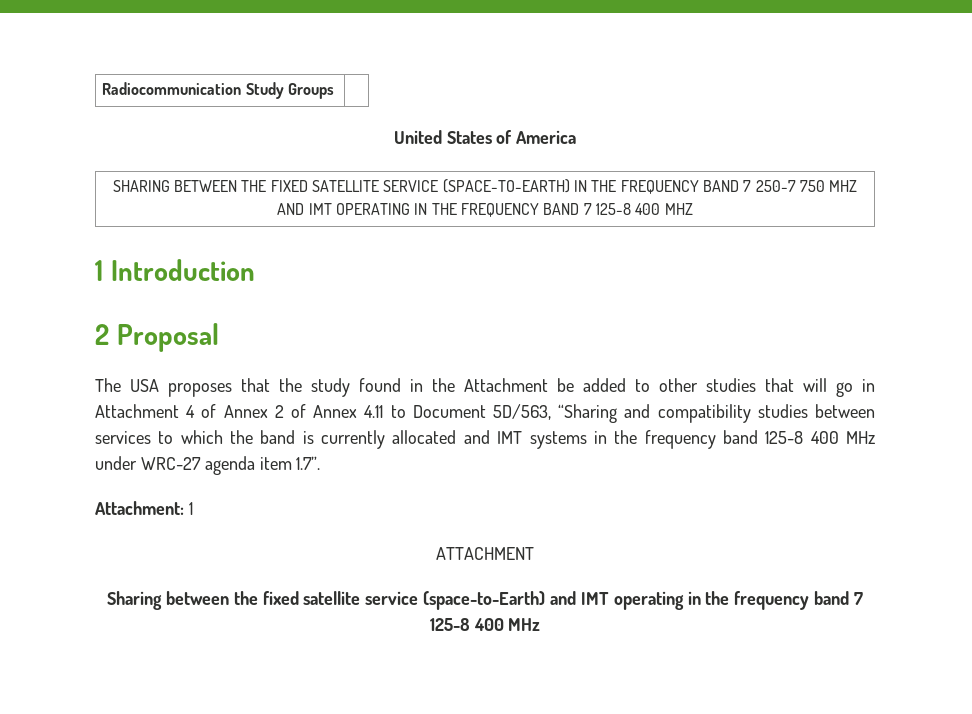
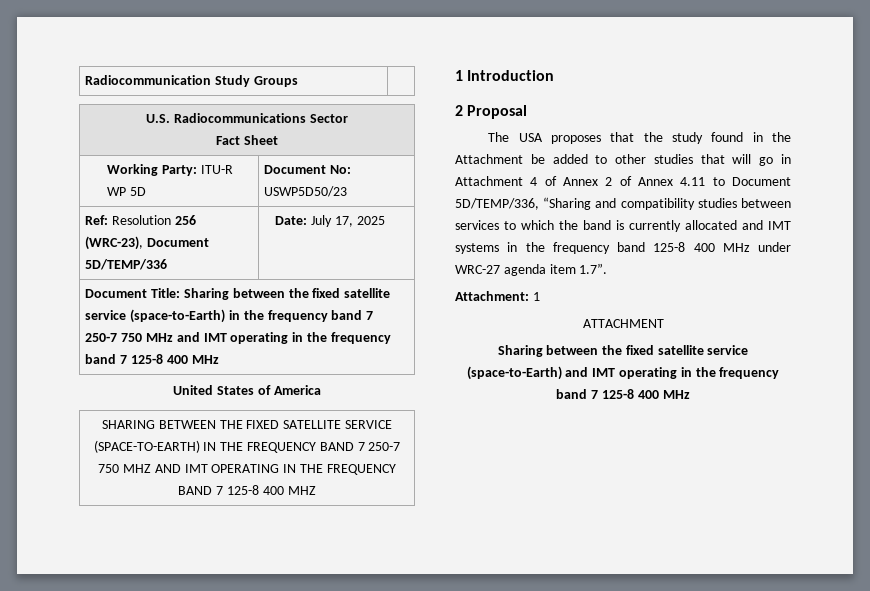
(334, 91) none -> [146,113,348,123] [216,135,278,145] [107,164,233,176] [107,187,147,196] [264,165,352,174] [264,186,348,197] [85,215,196,225] [85,236,210,250] [85,259,168,270] [275,215,385,227] [85,288,391,300] [85,309,374,323] [85,332,391,344] [85,354,219,364] // U.S. Radiocommunications Sector // Fact Sheet // Working Party: ITU-R WP 5D | Document No: USWP5D50/23 // Ref: Resolution 256 (WRC-23), Document 5D/TEMP/336 | Date: July 17, 2025 // Document Title: Sharing between the fixed satellite service (space-to-Earth) in the frequency band 7 250-7 750 MHz and IMT operating in the frequency band 7 125-8 400 MHz
[492,404,551,420] 5D/563, -> [455,198,539,210] 5D/TEMP/336,

